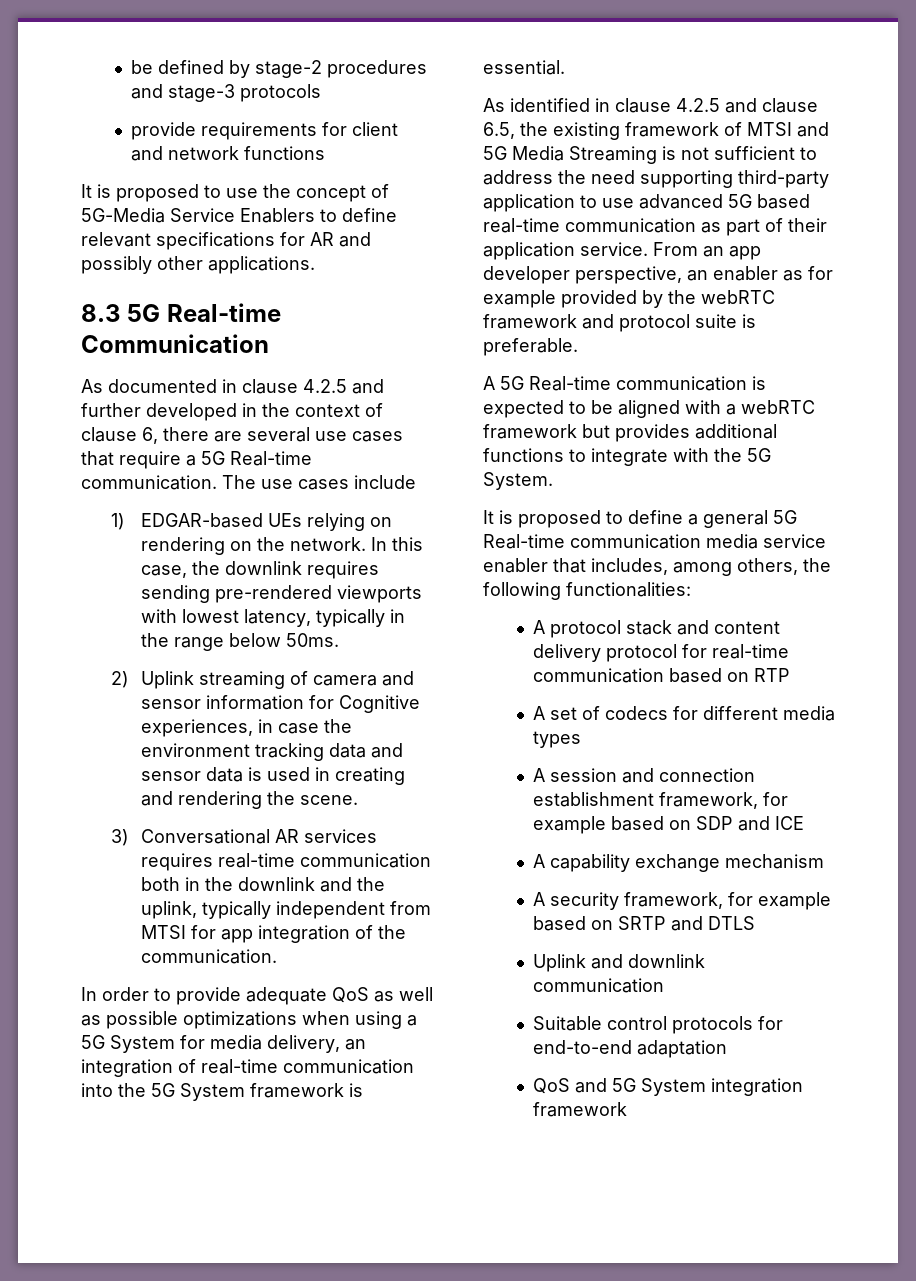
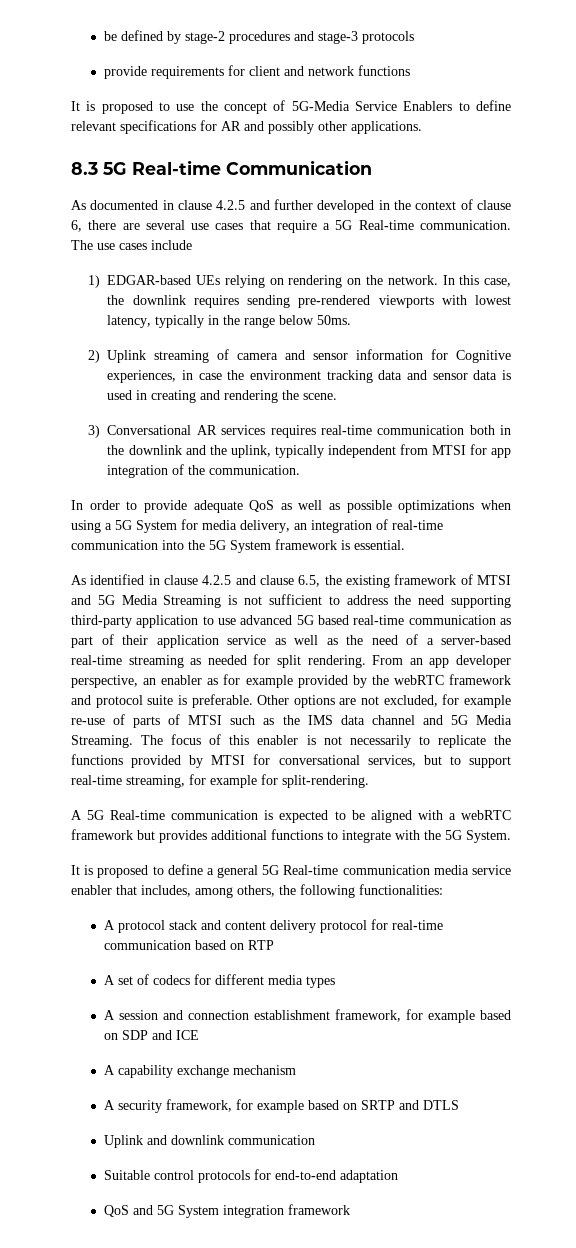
[580,242,648,256] service. -> [227,634,511,645] [71,654,366,668] service as well as the need of a server-based real-time streaming as needed for split rendering.
(578, 347) none -> [257,694,511,708] [71,714,512,728] [71,734,511,748] [71,754,511,768] [71,774,369,788] Other options are not excluded, for example re-use of parts of MTSI such as the IMS data channel and 5G Media Streaming. The focus of this enabler is not necessarily to replicate the functions provided by MTSI for conversational services, but to support real-time streaming, for example for split-rendering.

